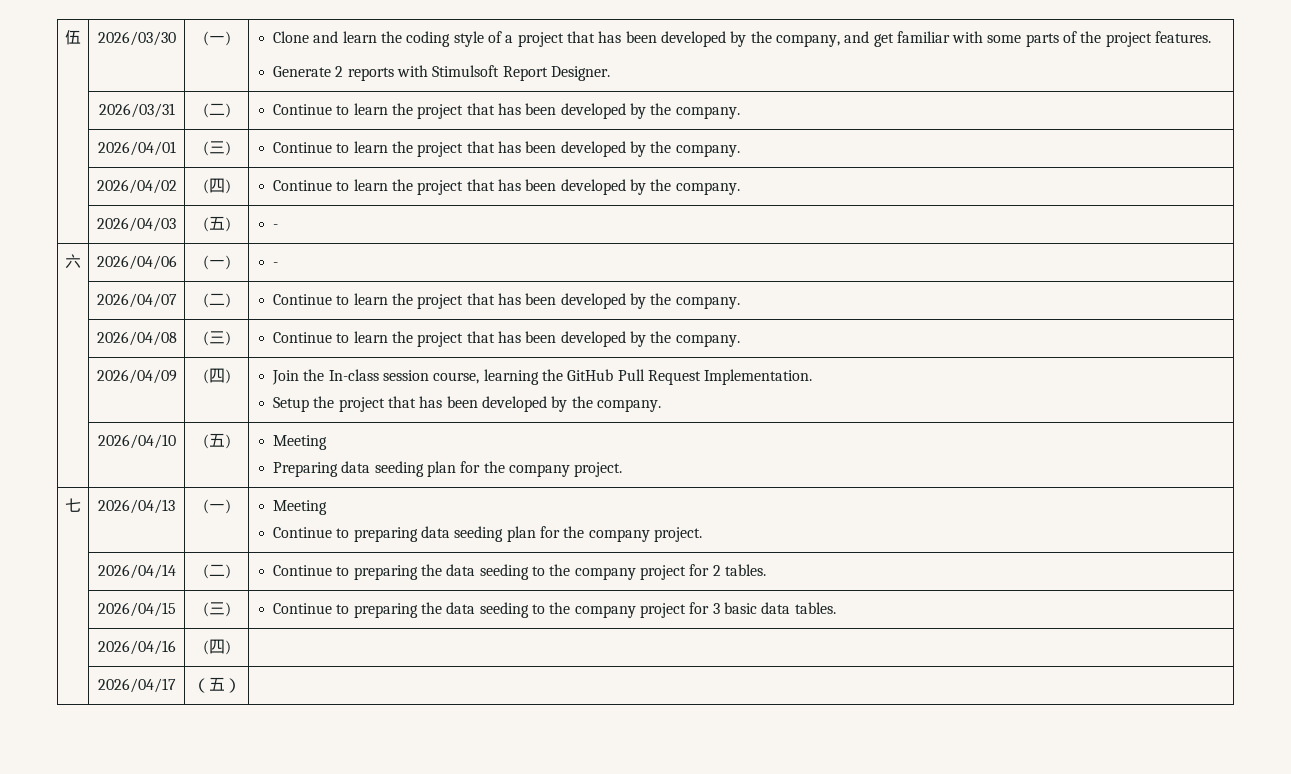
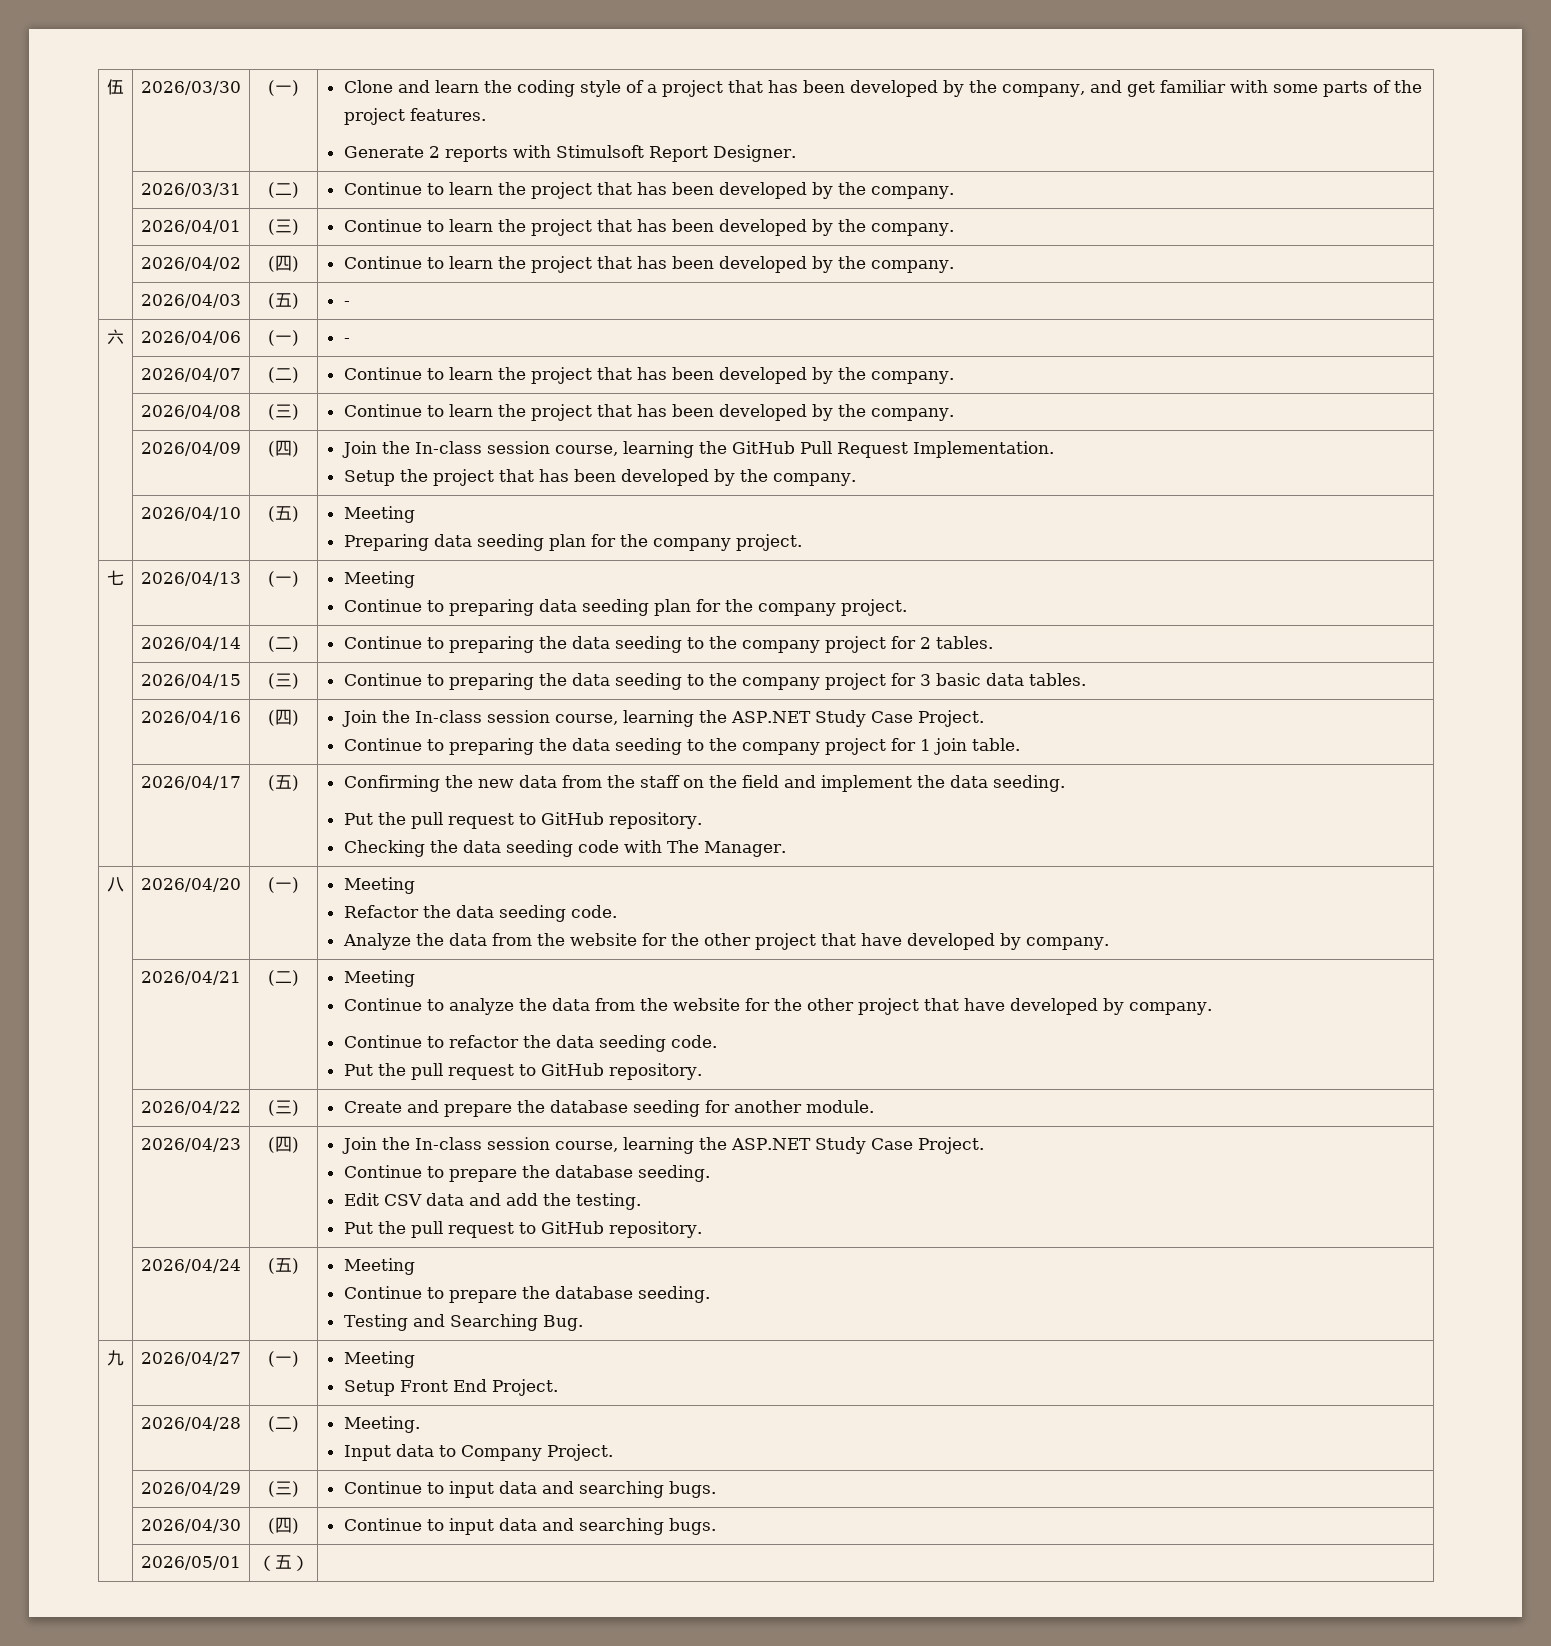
[97,678,176,693] // | 2026/04/17 -> [341,710,984,727] [343,738,1020,755] [141,776,241,790] [268,775,299,791] [343,775,1065,792] [343,812,702,829] [343,840,786,857] [107,876,124,892] [141,878,241,892] [268,877,299,893] [343,877,415,894] [343,905,617,922] [342,933,1109,950] [141,971,241,985] [268,970,299,986] [343,970,415,987] [343,998,1212,1015] [343,1035,717,1052] [343,1063,702,1080] [141,1101,241,1115] [268,1100,299,1116] [343,1100,874,1117] [141,1138,241,1152] [268,1136,299,1153] [341,1137,984,1154] [343,1165,710,1182] [343,1193,641,1210] [343,1221,702,1238] [141,1259,241,1273] [268,1258,299,1274] [343,1258,415,1275] [343,1286,710,1303] [343,1314,583,1331] [107,1350,124,1366] [141,1352,241,1366] [268,1351,299,1367] [343,1351,415,1368] [343,1379,558,1396] [141,1417,241,1431] [268,1416,299,1432] [343,1416,420,1433] [343,1444,613,1461] [141,1482,241,1496] [268,1481,299,1497] [343,1481,716,1498] [141,1519,241,1533] [268,1517,299,1534] [343,1518,716,1535] [141,1556,241,1570] Join the In-class session course, learning the ASP.NET Study Case Project. // Continue to preparing the data seeding to the company project for 1 join table. // | 2026/04/17 | (五) | Confirming the new data from the staff on the field and implement the data seeding. // Put the pull request to GitHub repository. // Checking the data seeding code with The Manager. // 八 | 2026/04/20 | (一) | Meeting // Refactor the data seeding code. // Analyze the data from the website for the other project that have developed by company. // | 2026/04/21 | (二) | Meeting // Continue to analyze the data from the website for the other project that have developed by company. // Continue to refactor the data seeding code. // Put the pull request to GitHub repository. // | 2026/04/22 | (三) | Create and prepare the database seeding for another module. // | 2026/04/23 | (四) | Join the In-class session course, learning the ASP.NET Study Case Project. // Continue to prepare the database seeding. // Edit CSV data and add the testing. // Put the pull request to GitHub repository. // | 2026/04/24 | (五) | Meeting // Continue to prepare the database seeding. // Testing and Searching Bug. // 九 | 2026/04/27 | (一) | Meeting // Setup Front End Project. // | 2026/04/28 | (二) | Meeting. // Input data to Company Project. // | 2026/04/29 | (三) | Continue to input data and searching bugs. // | 2026/04/30 | (四) | Continue to input data and searching bugs. // | 2026/05/01

